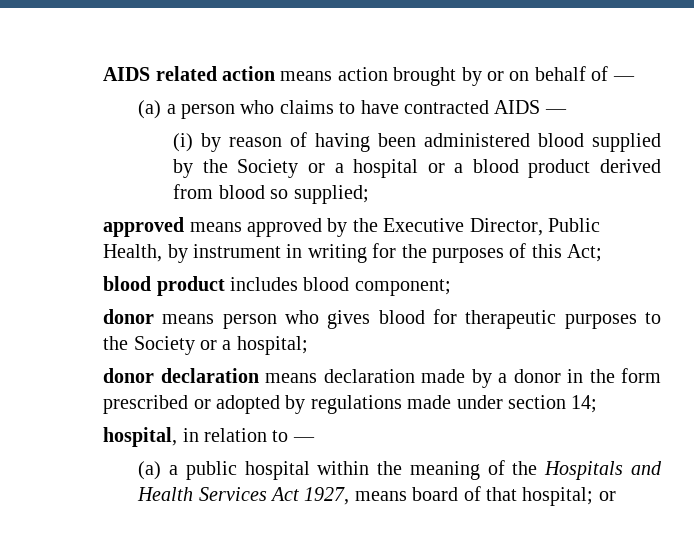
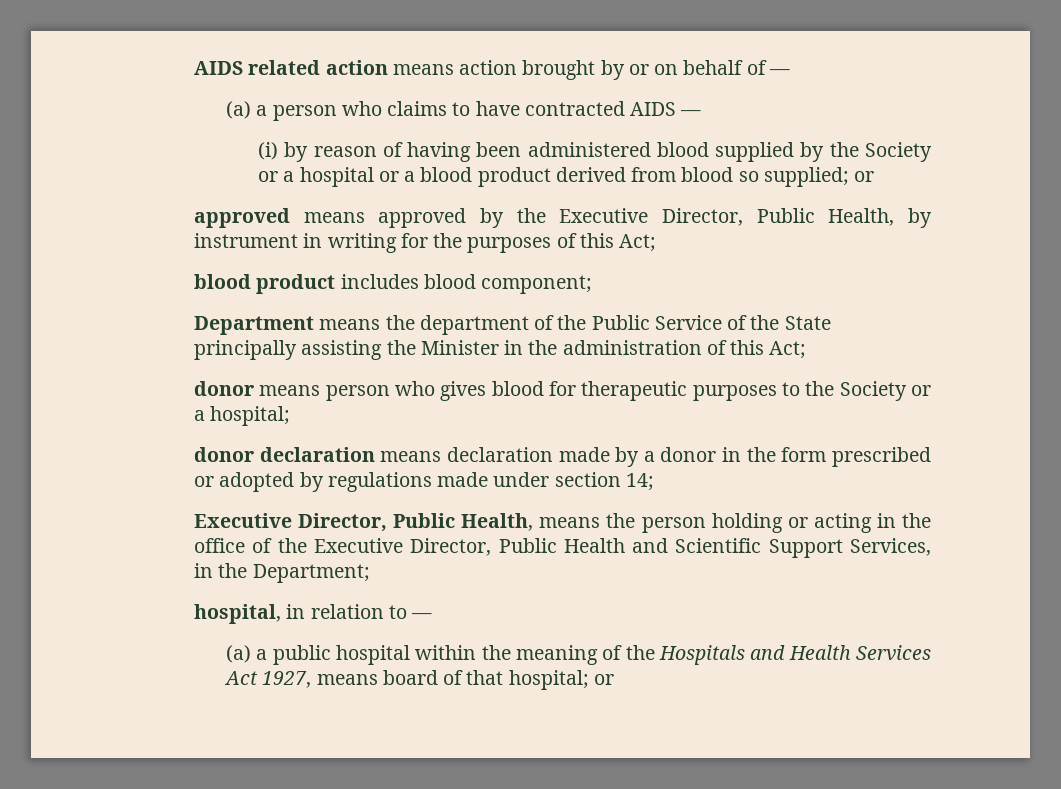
(369, 194) none -> [854,171,875,182] or
(451, 287) none -> [194,315,831,335] [194,340,807,360] // Department means the department of the Public Service of the State principally assisting the Minister in the administration of this Act;
(598, 404) none -> [194,513,932,533] [194,538,931,558] [194,563,370,583] // Executive Director, Public Health, means the person holding or acting in the office of the Executive Director, Public Health and Scientific Support Services, in the Department;

